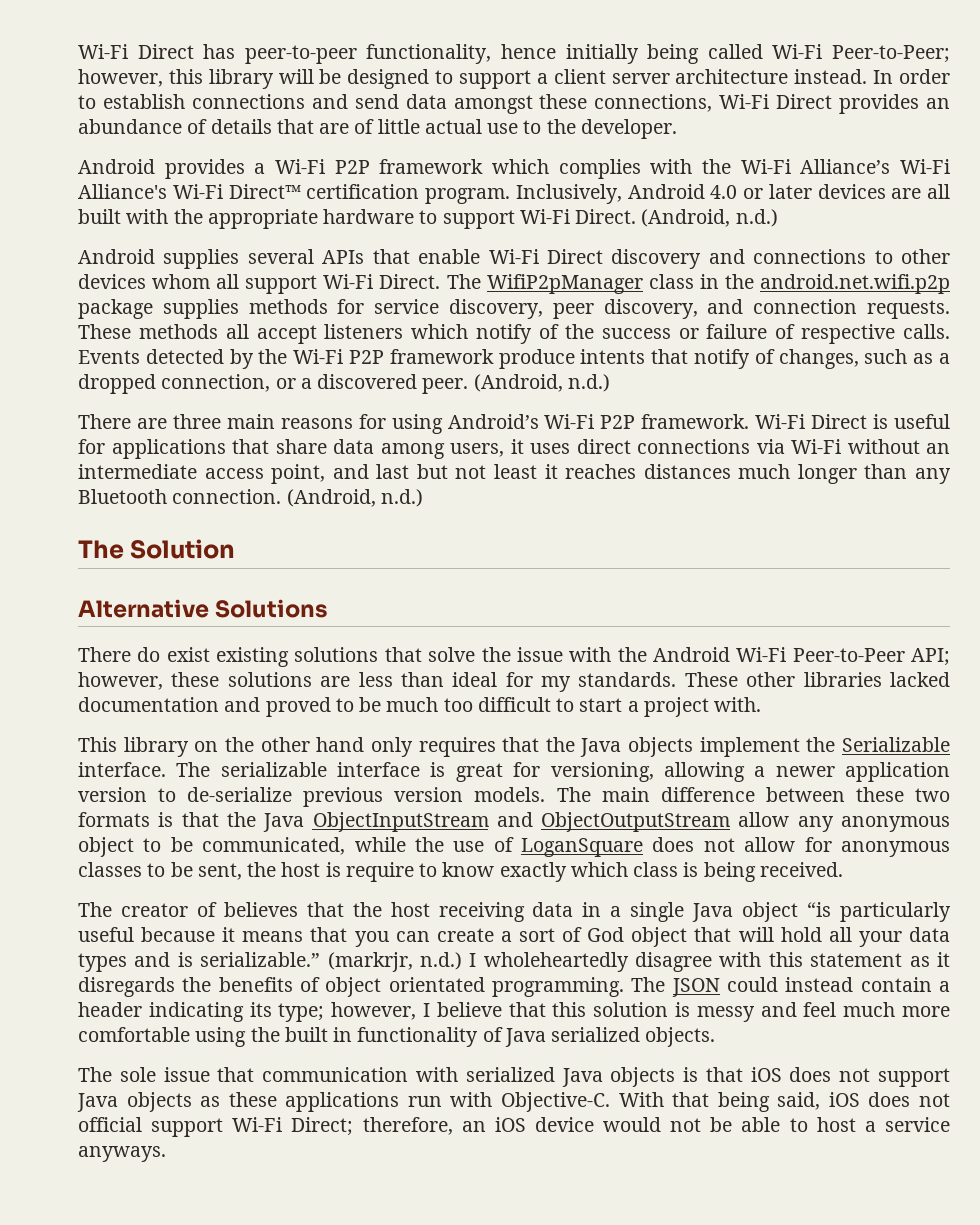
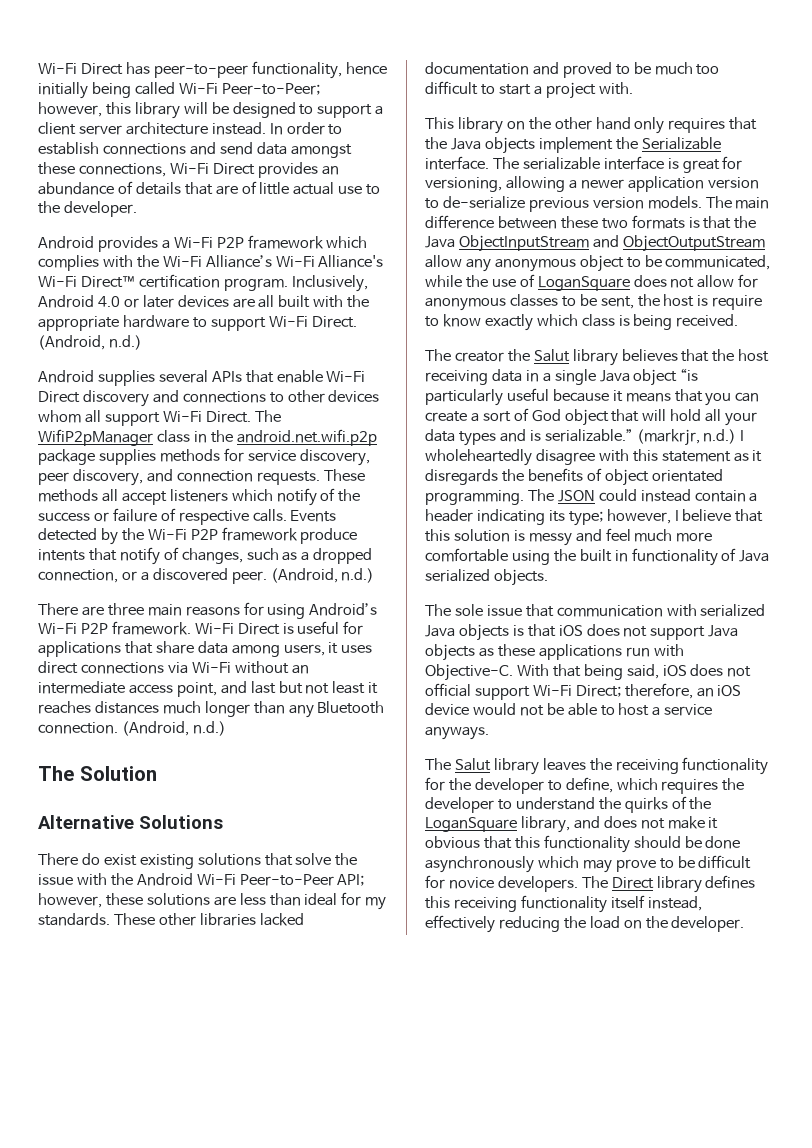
[196,902,217,917] of -> [507,349,618,366] the Salut library
(166, 1154) none -> [425,757,769,775] [425,777,745,794] [425,796,712,813] [425,816,719,833] [425,835,741,853] [425,855,752,873] [425,875,756,893] [425,895,702,913] [425,915,745,933] // The Salut library leaves the receiving functionality for the developer to define, which requires the developer to understand the quirks of the LoganSquare library, and does not make it obvious that this functionality should be done asynchronously which may prove to be difficult for novice developers. The Direct library defines this receiving functionality itself instead, effectively reducing the load on the developer.

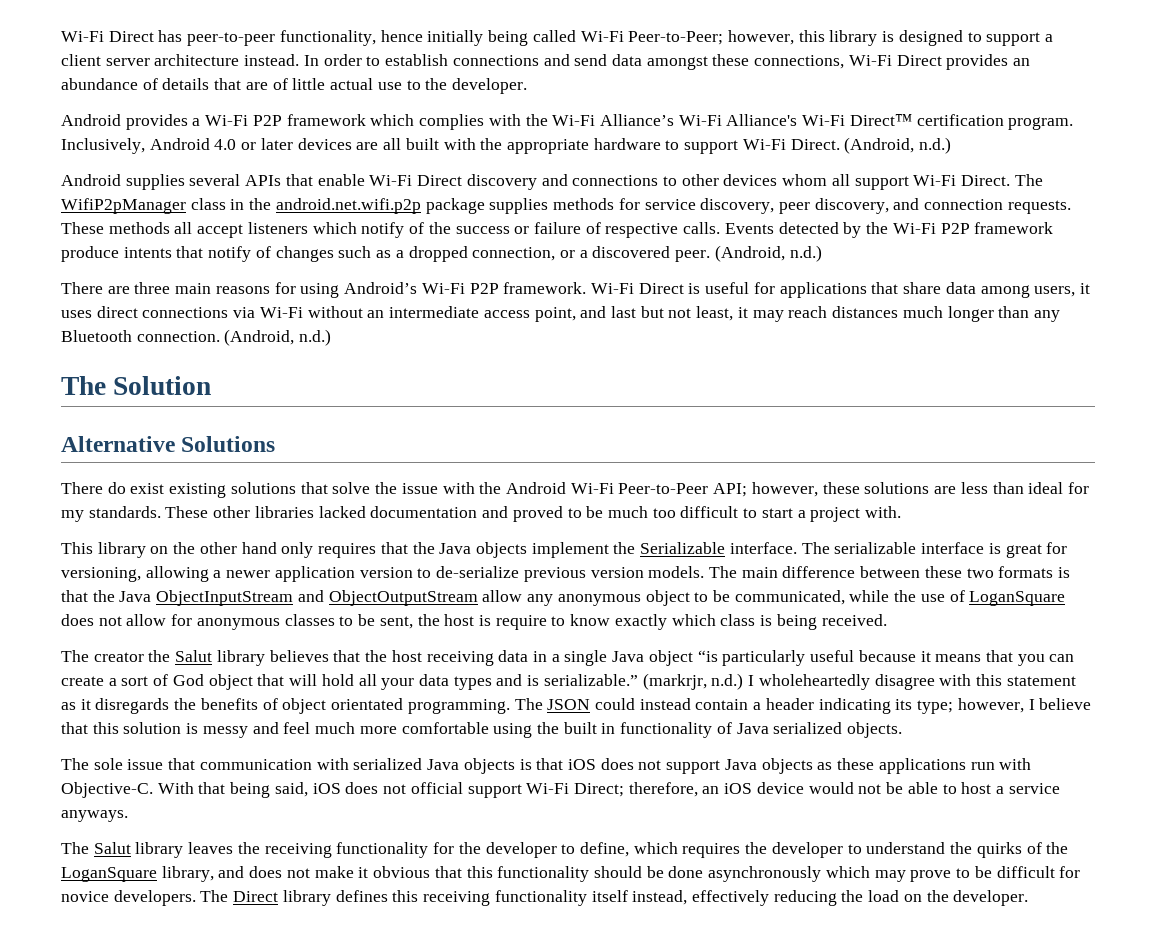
[183,102,229,114] will be -> [882,31,895,42] is
[181,548,243,564] changes, -> [275,246,334,262] changes
[332,681,379,694] [38,701,91,714] least it reaches -> [696,306,828,322] least, it may reach

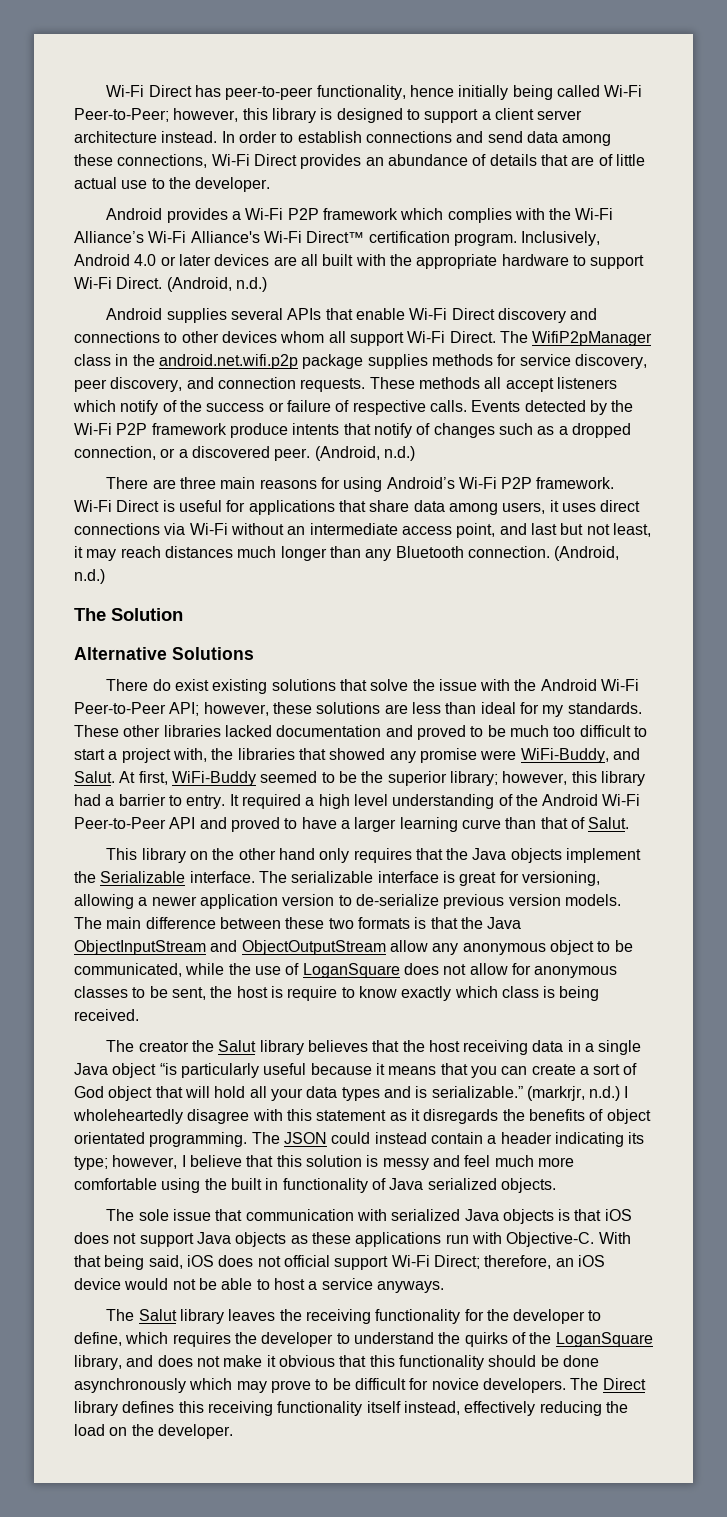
[646,56,708,70] amongst -> [562,134,612,146] among
[865,506,902,518] with. -> [172,748,640,763] [74,771,645,786] [74,794,641,809] [74,817,630,832] with, the libraries that showed any promise were WiFi-Buddy, and Salut. At first, WiFi-Buddy seemed to be the superior library; however, this library had a barrier to entry. It required a high level understanding of the Android Wi-Fi Peer-to-Peer API and proved to have a larger learning curve than that of Salut.

